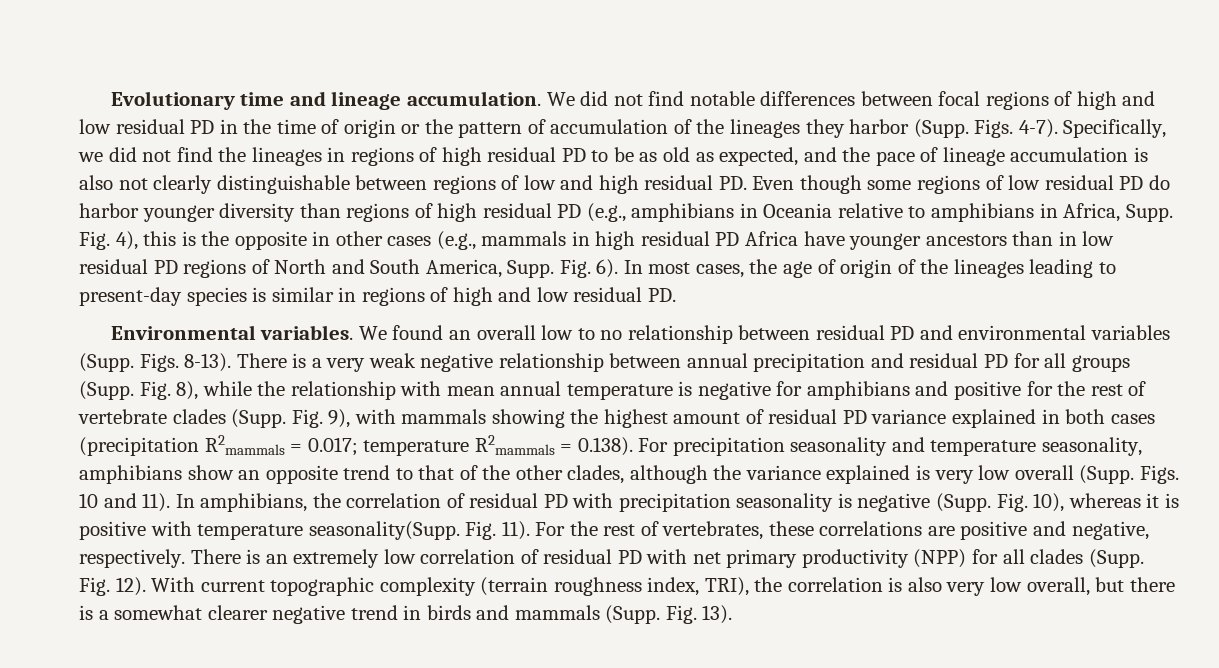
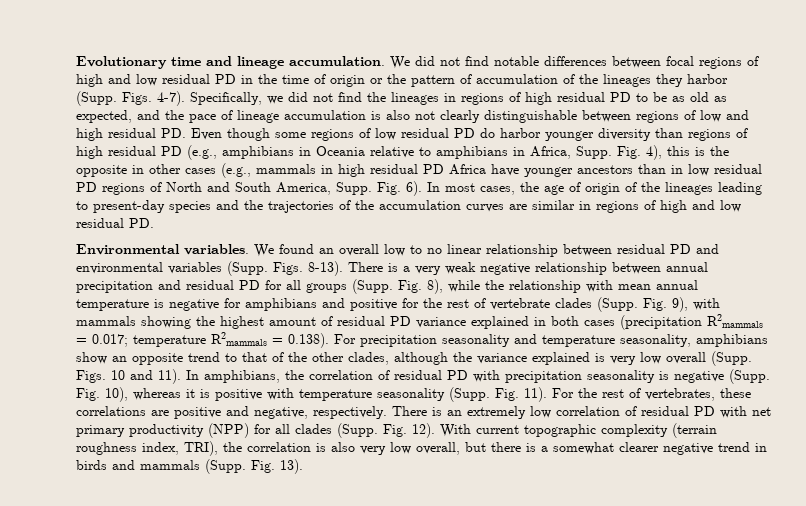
[252,287,267,302] is -> [216,200,527,213] and the trajectories of the accumulation curves are
(623, 335) none -> [447,244,482,254] linear
[308,521,460,540] seasonality(Supp. -> [377,387,490,402] seasonality (Supp.

